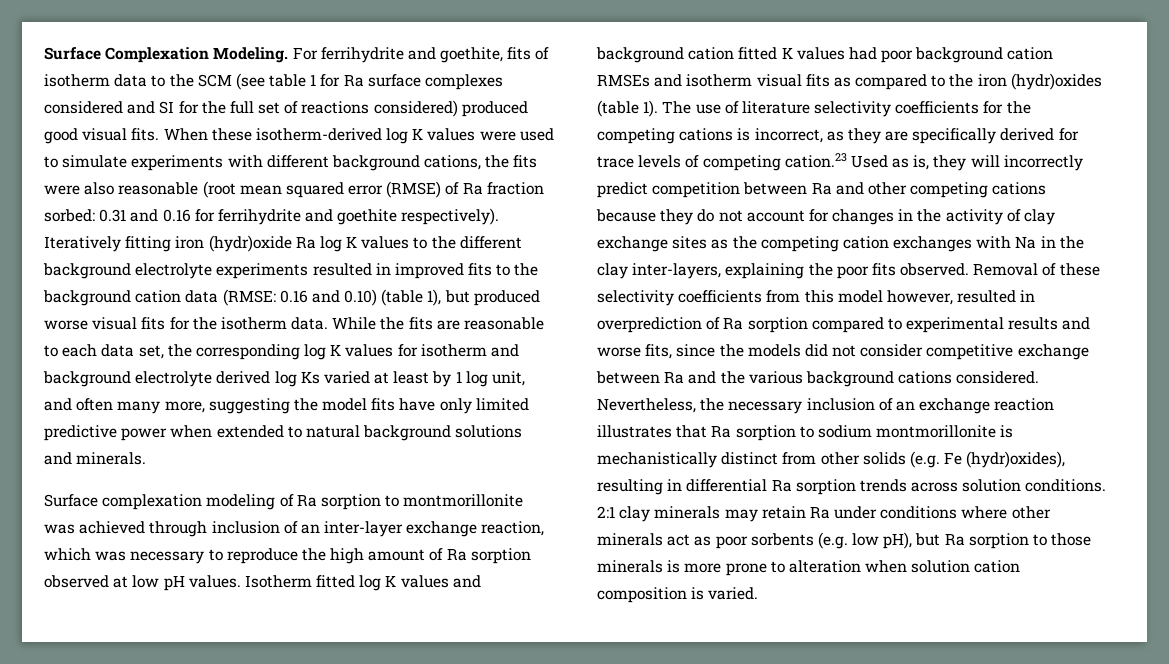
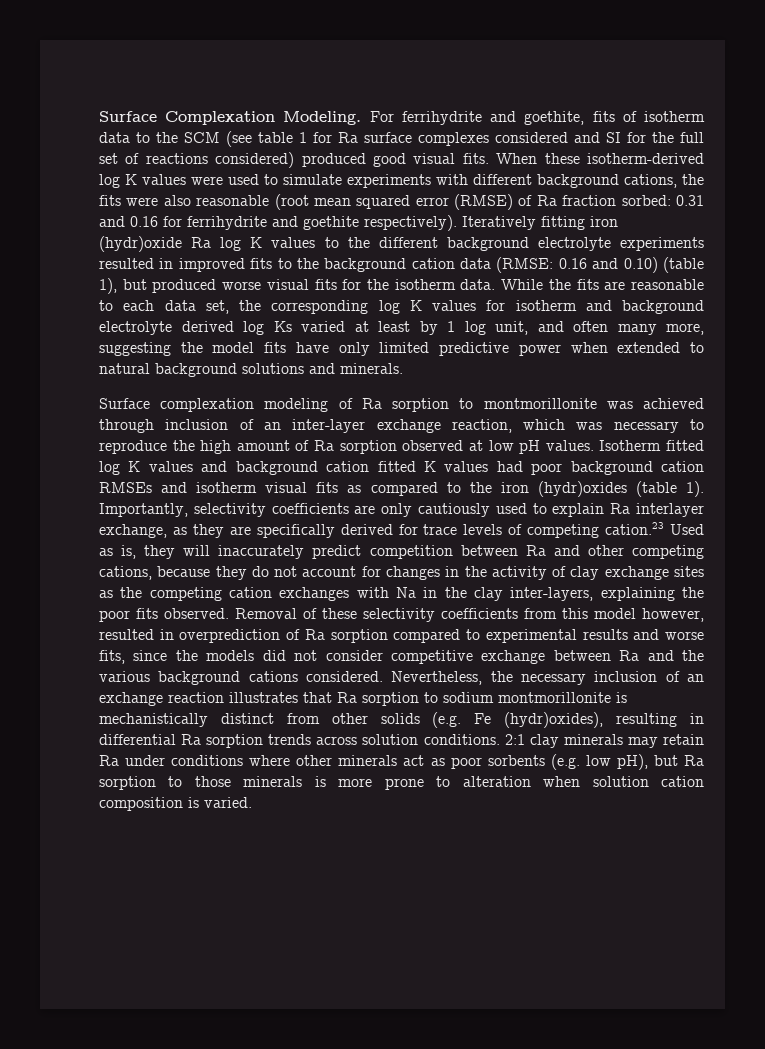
[662,101,1031,117] [597,128,823,144] The use of literature selectivity coefficients for the competing cations is incorrect, -> [99,503,704,517] [99,524,167,538] Importantly, selectivity coefficients are only cautiously used to explain Ra interlayer exchange,
[1003,155,1083,171] incorrectly -> [218,545,305,559] inaccurately
[992,182,1047,195] cations -> [99,566,152,580] cations,

